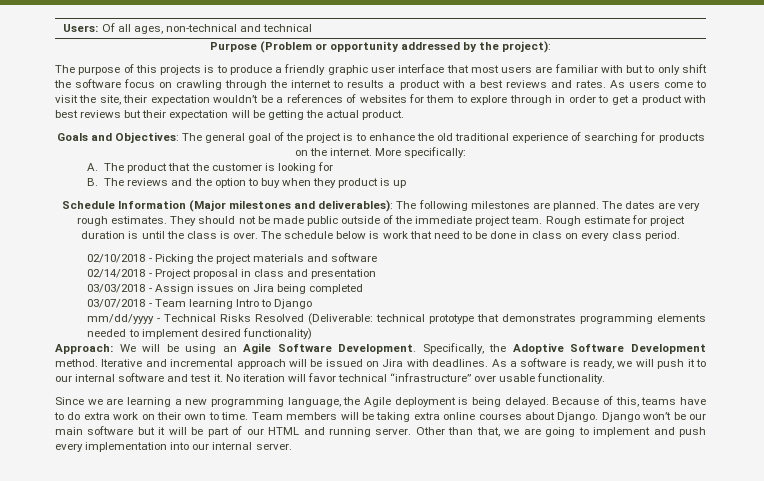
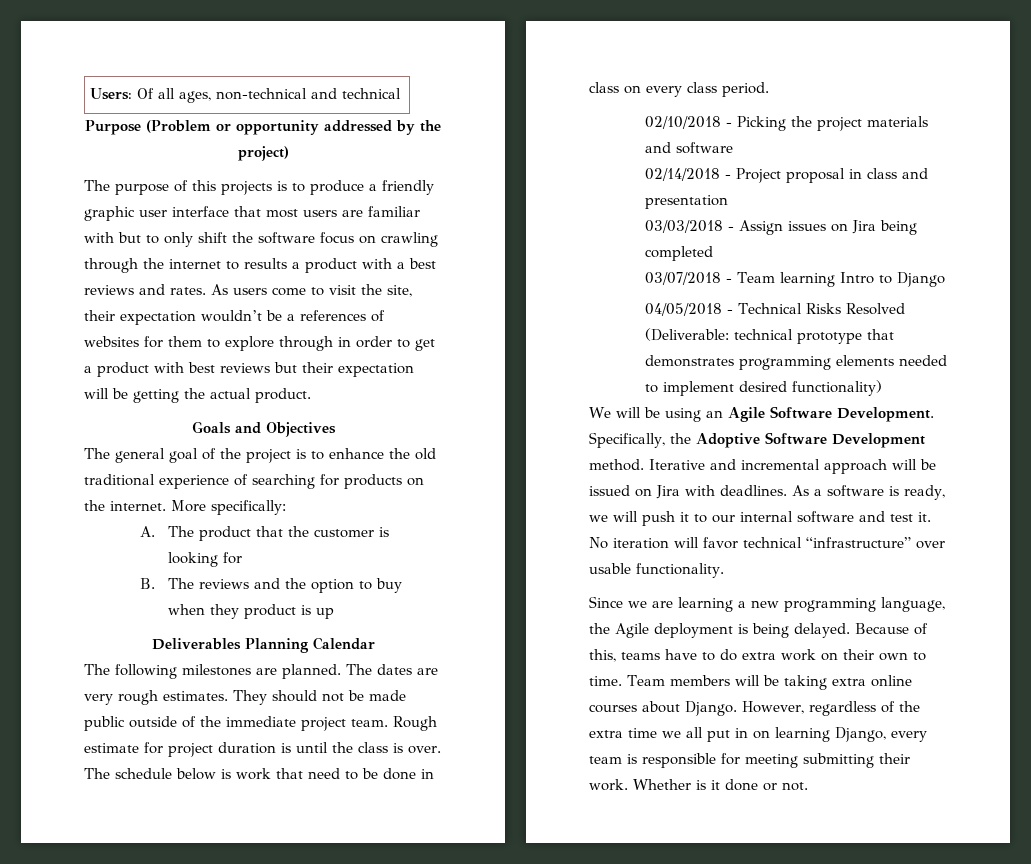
[502,41,552,53] project): -> [237,146,289,161] project)
[114,132,179,143] Objectives: -> [265,422,336,437] Objectives //
[61,200,394,212] Schedule Information (Major milestones and deliverables): -> [151,637,375,653] Deliverables Planning Calendar //
[87,314,155,324] mm/dd/yyyy -> [644,303,722,316] 04/05/2018
[55,344,113,354] Approach: -> (882, 388) none
[601,412,706,422] [55,426,706,437] [55,442,292,452] Django won’t be our main software but it will be part of our HTML and running server. Other than that, we are going to implement and push every implementation into our internal server. -> [742,701,920,716] [589,727,927,742] [589,753,910,768] [589,779,808,791] However, regardless of the extra time we all put in on learning Django, every team is responsible for meeting submitting their work. Whether is it done or not.

